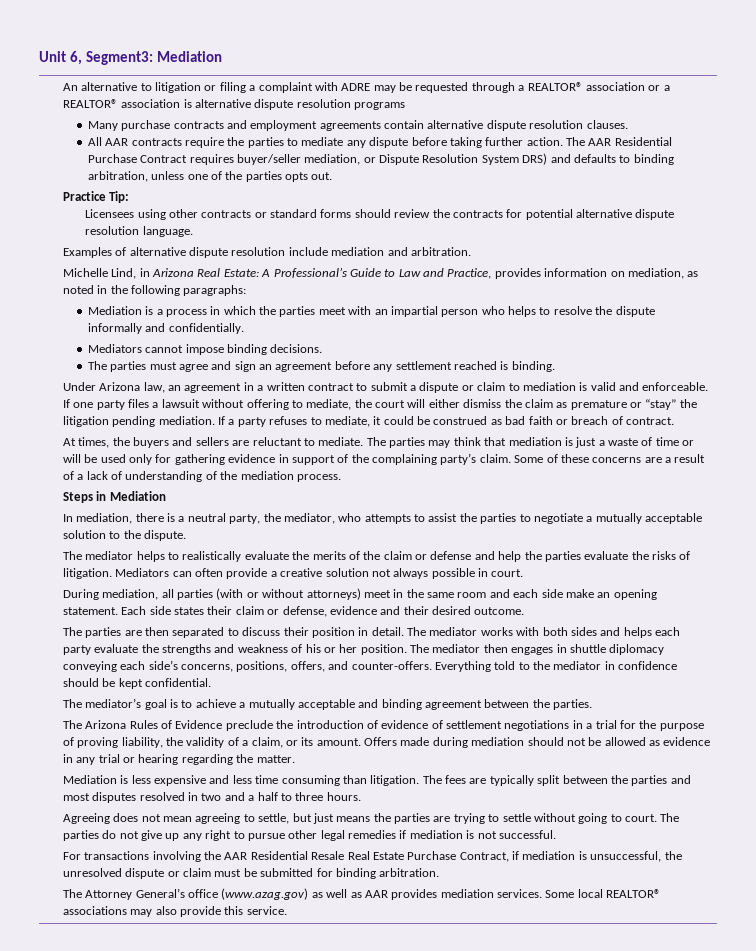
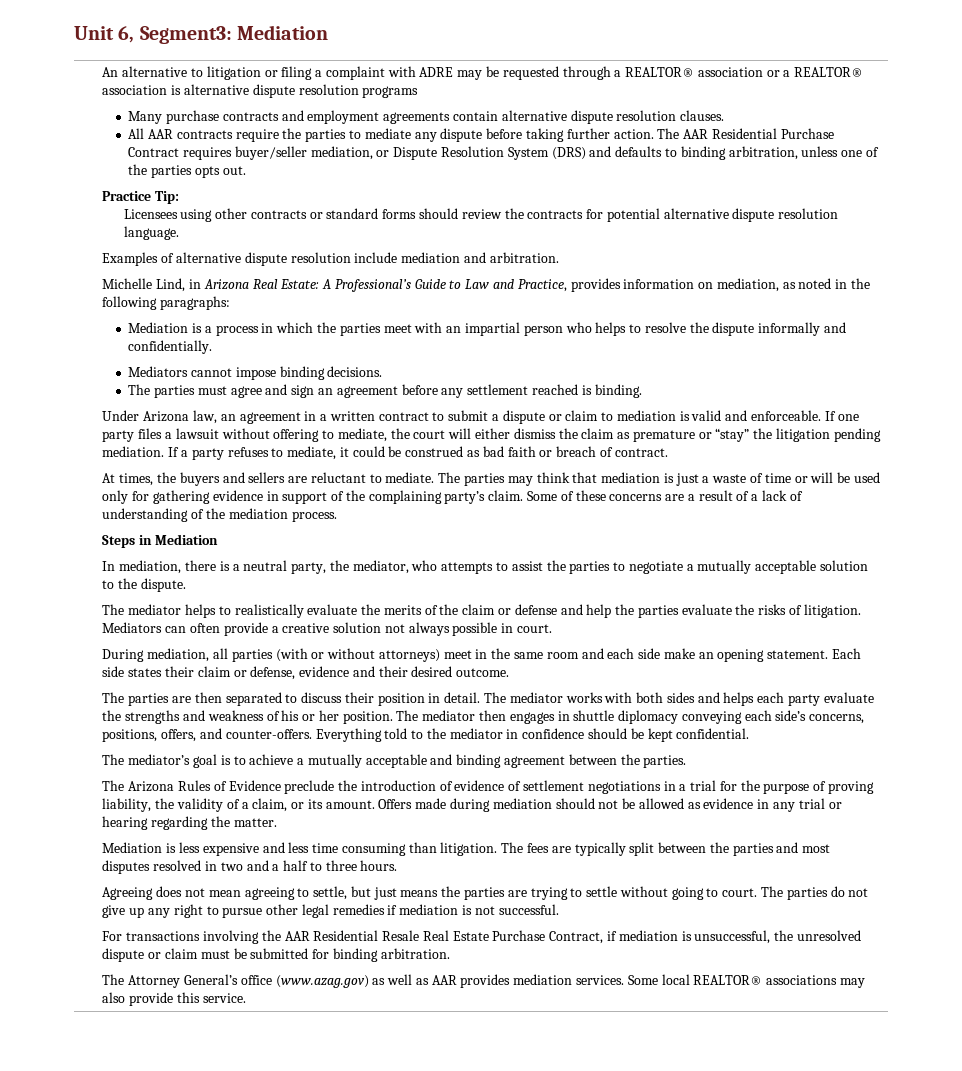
[522,153,548,165] DRS) -> [551,147,586,160] (DRS)

